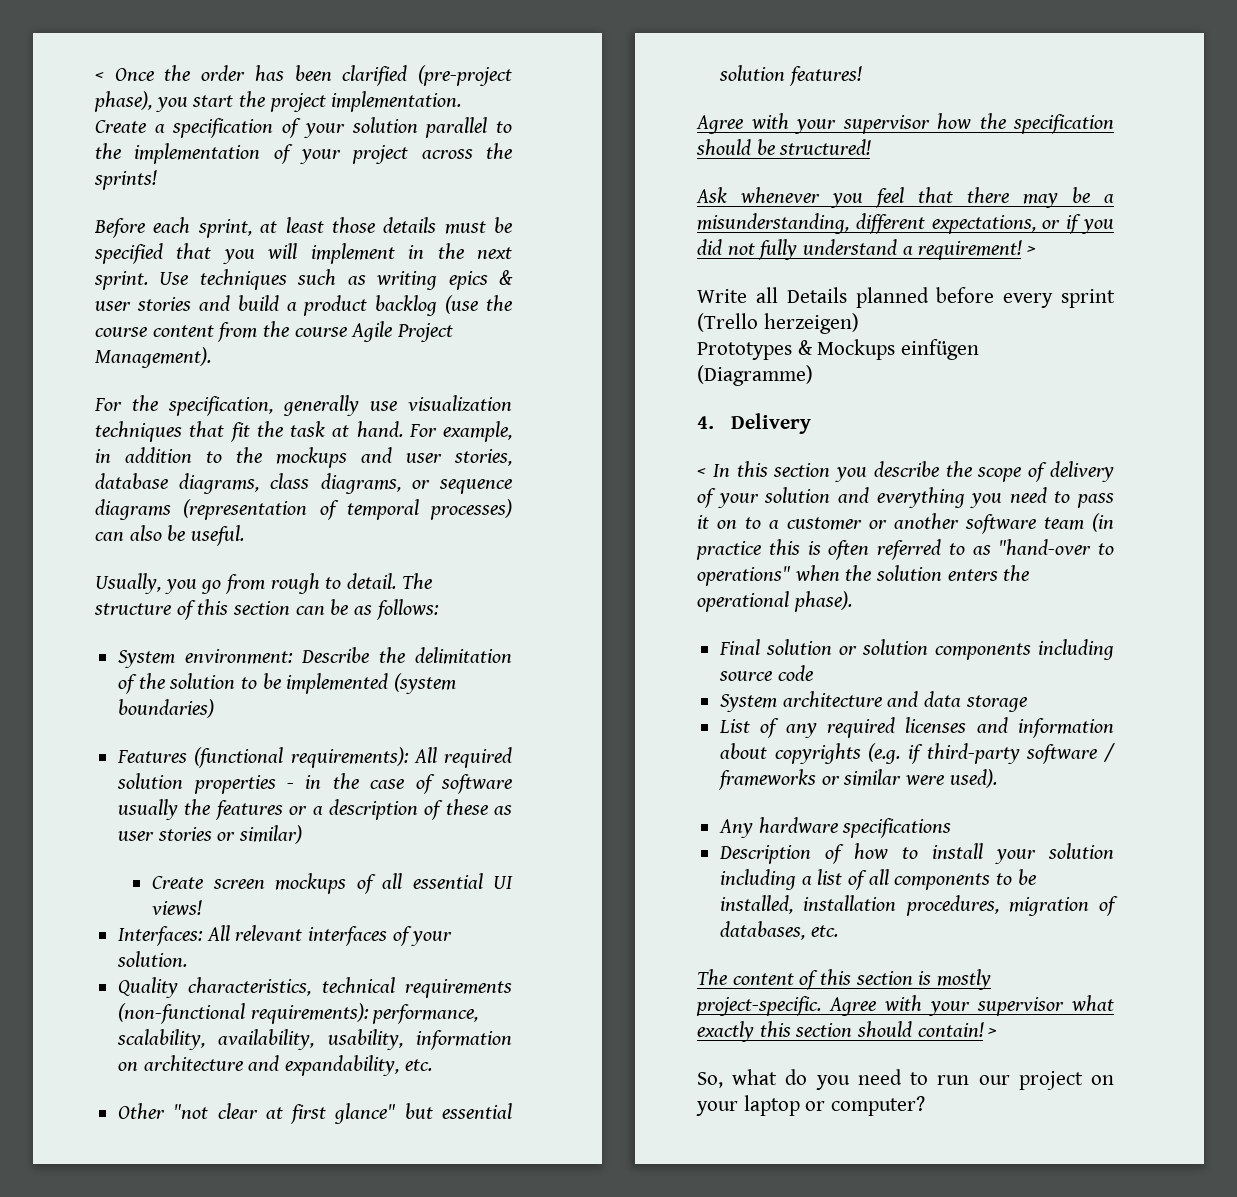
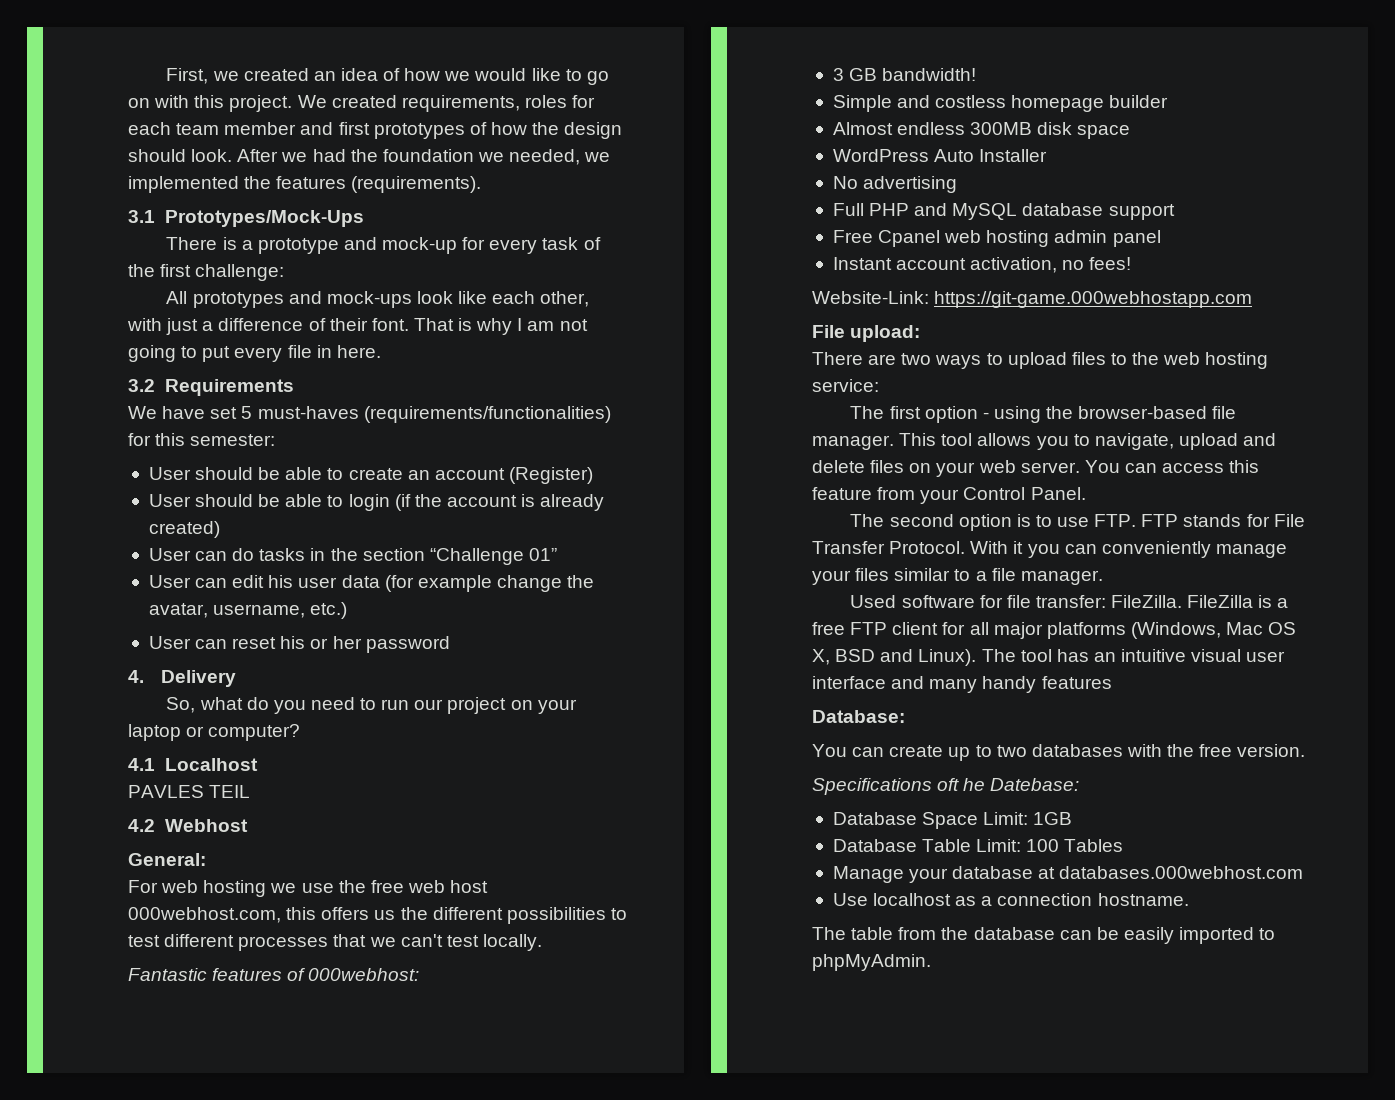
[95,65,512,86] [94,91,462,112] [95,117,512,138] [95,143,512,164] [94,170,157,190] [94,217,512,238] [94,243,512,264] [94,269,513,290] [95,295,512,316] [95,321,454,342] [95,347,211,368] [94,395,512,416] [95,421,512,442] [95,447,512,468] [95,473,512,494] [95,499,512,520] [95,525,245,546] [95,573,432,594] [94,599,439,620] [118,647,512,668] [118,673,457,694] [118,699,215,718] [117,747,512,768] [117,773,512,794] [118,799,512,820] [118,825,303,844] [152,873,513,894] [152,900,203,915] [118,925,453,946] [117,951,188,967] [118,977,512,998] [118,1003,479,1024] [117,1029,512,1050] [118,1055,432,1076] [118,1103,512,1124] [719,65,862,86] [696,113,1114,134] [696,139,872,155] [696,187,1114,208] [697,213,1114,234] [697,239,1037,260] [697,287,1115,308] [697,313,859,334] [697,339,980,360] [697,365,813,386] [697,413,812,434] [697,461,1114,482] [697,487,1114,508] [697,513,1114,534] [696,539,1114,560] [697,565,1030,586] [697,591,852,612] [719,639,1114,660] [719,665,813,681] [720,691,1027,712] [719,717,1114,738] [720,743,1115,764] [718,769,997,790] [719,817,952,838] [719,843,1114,864] [720,869,1036,890] [720,895,1118,916] [720,921,838,940] [697,969,992,990] [696,995,1114,1016] [697,1021,998,1042] < Once the order has been clarified (pre-project phase), you start the project implementation. Create a specification of your solution parallel to the implementation of your project across the sprints! // Before each sprint, at least those details must be specified that you will implement in the next sprint. Use techniques such as writing epics & user stories and build a product backlog (use the course content from the course Agile Project Management). // For the specification, generally use visualization techniques that fit the task at hand. For example, in addition to the mockups and user stories, database diagrams, class diagrams, or sequence diagrams (representation of temporal processes) can also be useful. // Usually, you go from rough to detail. The structure of this section can be as follows: // System environment: Describe the delimitation of the solution to be implemented (system boundaries) // Features (functional requirements): All required solution properties - in the case of software usually the features or a description of these as user stories or similar) // Create screen mockups of all essential UI views! // Interfaces: All relevant interfaces of your solution. // Quality characteristics, technical requirements (non-functional requirements): performance, scalability, availability, usability, information on architecture and expandability, etc. // Other "not clear at first glance" but essential solution features! // Agree with your supervisor how the specification should be structured! // Ask whenever you feel that there may be a misunderstanding, different expectations, or if you did not fully understand a requirement! > // Write all Details planned before every sprint (Trello herzeigen) // Prototypes & Mockups einfügen // (Diagramme) // 4. Delivery // < In this section you describe the scope of delivery of your solution and everything you need to pass it on to a customer or another software team (in practice this is often referred to as "hand-over to operations" when the solution enters the operational phase). // Final solution or solution components including source code // System architecture and data storage // List of any required licenses and information about copyrights (e.g. if third-party software / frameworks or similar were used). // Any hardware specifications // Description of how to install your solution including a list of all components to be installed, installation procedures, migration of databases, etc. // The content of this section is mostly project-specific. Agree with your supervisor what exactly this section should contain! > -> [166,68,609,85] [128,95,596,112] [128,122,623,139] [128,149,611,165] [128,176,482,193] [128,210,364,227] [166,237,601,254] [128,264,285,281] [166,291,590,308] [127,318,588,335] [128,345,381,362] [128,379,294,396] [128,406,611,423] [128,433,276,446] [148,467,593,484] [148,494,605,511] [148,521,220,538] [148,548,557,565] [148,575,595,592] [148,602,348,619] [148,636,450,653] [128,670,236,687] First, we created an idea of how we would like to go on with this project. We created requirements, roles for each team member and first prototypes of how the design should look. After we had the foundation we needed, we implemented the features (requirements). // 3.1 Prototypes/Mock-Ups // There is a prototype and mock-up for every task of the first challenge: // All prototypes and mock-ups look like each other, with just a difference of their font. That is why I am not going to put every file in here. // 3.2 Requirements // We have set 5 must-haves (requirements/functionalities) for this semester: // User should be able to create an account (Register) // User should be able to login (if the account is already created) // User can do tasks in the section “Challenge 01” // User can edit his user data (for example change the avatar, username, etc.) // User can reset his or her password // 4. Delivery
(926, 1106) none -> [128,758,258,771] [128,785,251,798] [128,819,248,832] [128,853,206,866] [128,880,489,897] [128,907,627,924] [128,934,542,951] [128,968,420,981] [832,68,977,81] [832,95,1169,112] [832,122,1131,139] [832,149,1048,162] [832,176,958,193] [832,203,1175,220] [832,230,1161,247] [832,257,1132,273] [812,291,1253,308] [812,325,921,342] [812,352,1269,369] [812,379,879,392] [850,406,1237,423] [812,433,1277,450] [812,460,1260,477] [812,487,1086,504] [850,514,1305,531] [812,541,1287,558] [812,568,1103,585] [850,595,1289,608] [812,622,1297,639] [812,649,1286,666] [812,676,1112,693] [812,710,905,723] [812,744,1306,761] [812,778,1080,795] [832,812,1073,829] [832,839,1124,852] [832,866,1304,883] [832,893,1189,906] [812,927,1276,944] [812,954,931,971] // 4.1 Localhost // PAVLES TEIL // 4.2 Webhost // General: // For web hosting we use the free web host 000webhost.com, this offers us the different possibilities to test different processes that we can't test locally. // Fantastic features of 000webhost: // 3 GB bandwidth! // Simple and costless homepage builder // Almost endless 300MB disk space // WordPress Auto Installer // No advertising // Full PHP and MySQL database support // Free Cpanel web hosting admin panel // Instant account activation, no fees! // Website-Link: https://git-game.000webhostapp.com // File upload: // There are two ways to upload files to the web hosting service: // The first option - using the browser-based file manager. This tool allows you to navigate, upload and delete files on your web server. You can access this feature from your Control Panel. // The second option is to use FTP. FTP stands for File Transfer Protocol. With it you can conveniently manage your files similar to a file manager. // Used software for file transfer: FileZilla. FileZilla is a free FTP client for all major platforms (Windows, Mac OS X, BSD and Linux). The tool has an intuitive visual user interface and many handy features // Database: // You can create up to two databases with the free version. // Specifications oft he Datebase: // Database Space Limit: 1GB // Database Table Limit: 100 Tables // Manage your database at databases.000webhost.com // Use localhost as a connection hostname. // The table from the database can be easily imported to phpMyAdmin.

